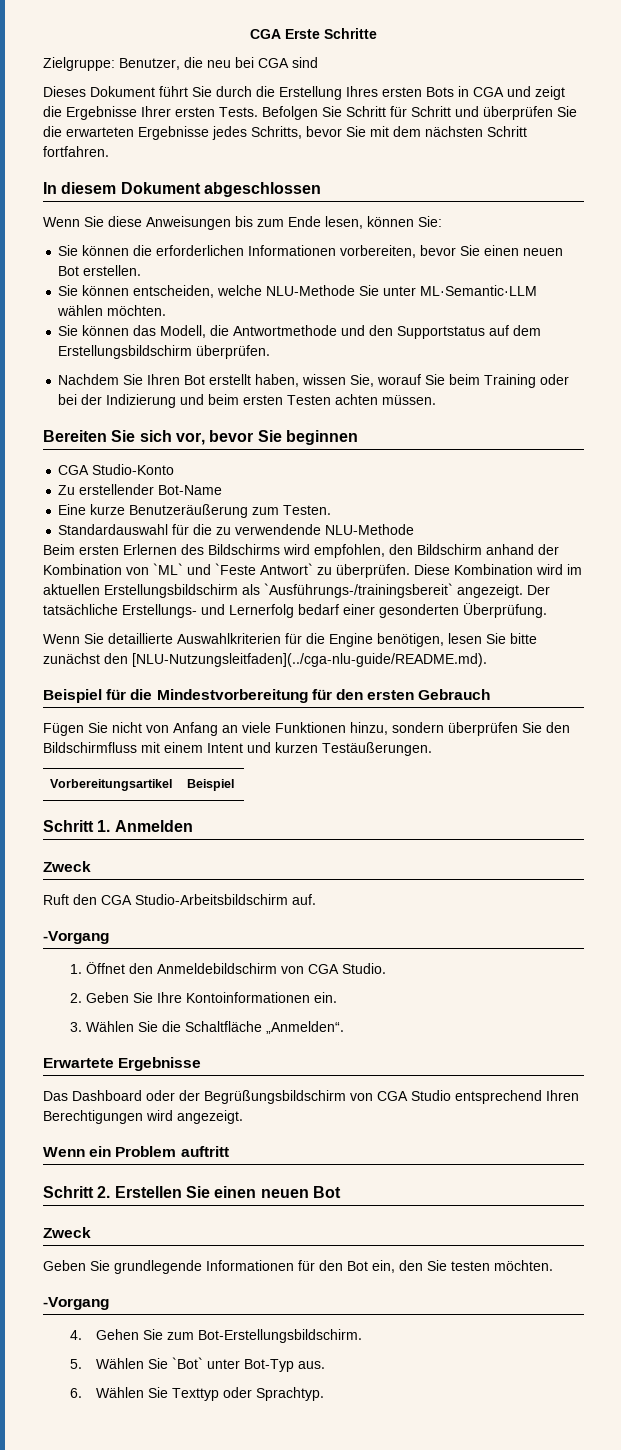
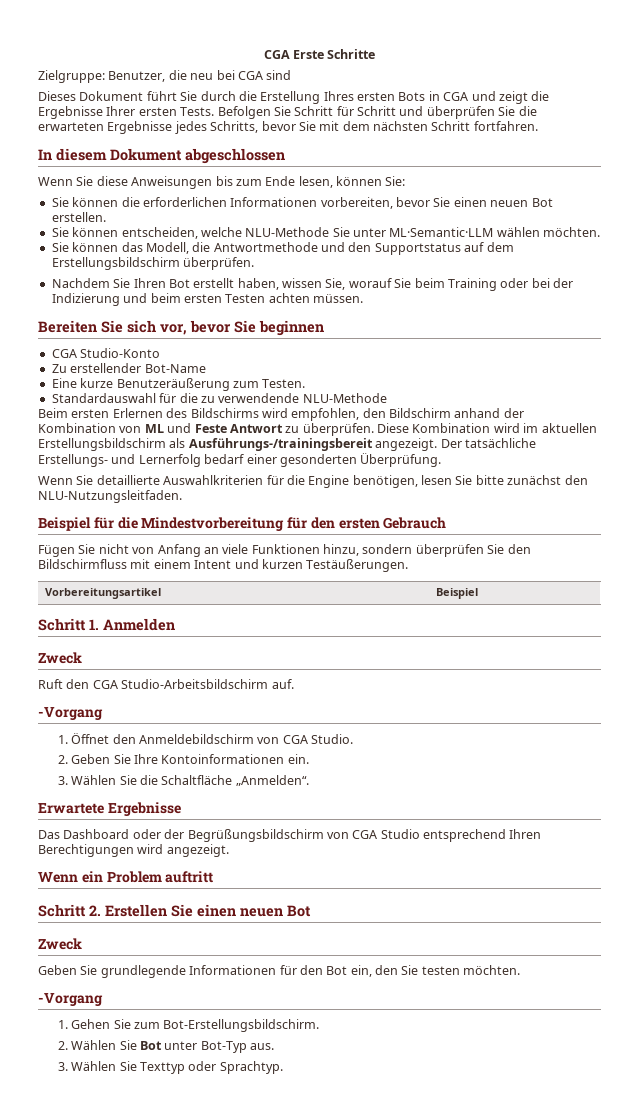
[153,563,313,575] `ML` und `Feste Antwort` -> [144,423,283,433] ML und Feste Antwort
[264,583,453,598] `Ausführungs-/trainingsbereit` -> [188,438,373,451] Ausführungs-/trainingsbereit
[132,653,487,667] [NLU-Nutzungsleitfaden](../cga-nlu-guide/README.md). -> [38,490,182,503] NLU-Nutzungsleitfaden.
[69,1330,82,1340] 4. -> [57,1020,68,1029] 1.
[69,1357,204,1369] 5. Wählen Sie `Bot` -> [57,1040,162,1050] 2. Wählen Sie Bot
[69,1388,82,1398] 6. -> [57,1062,68,1071] 3.

